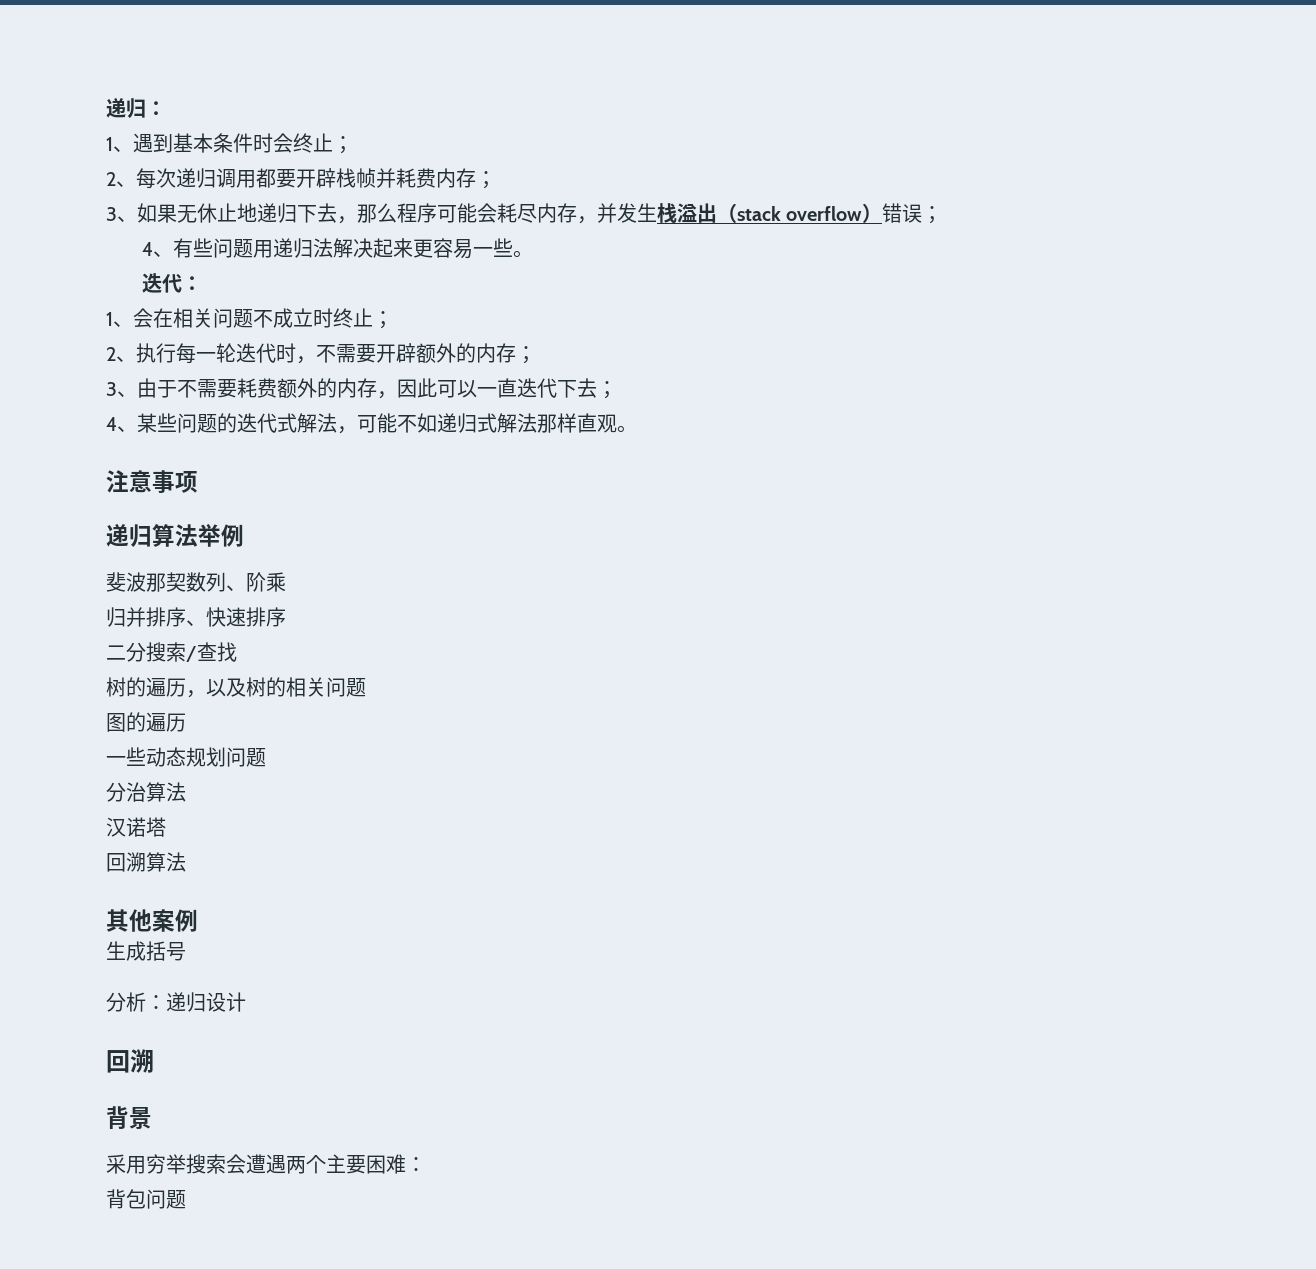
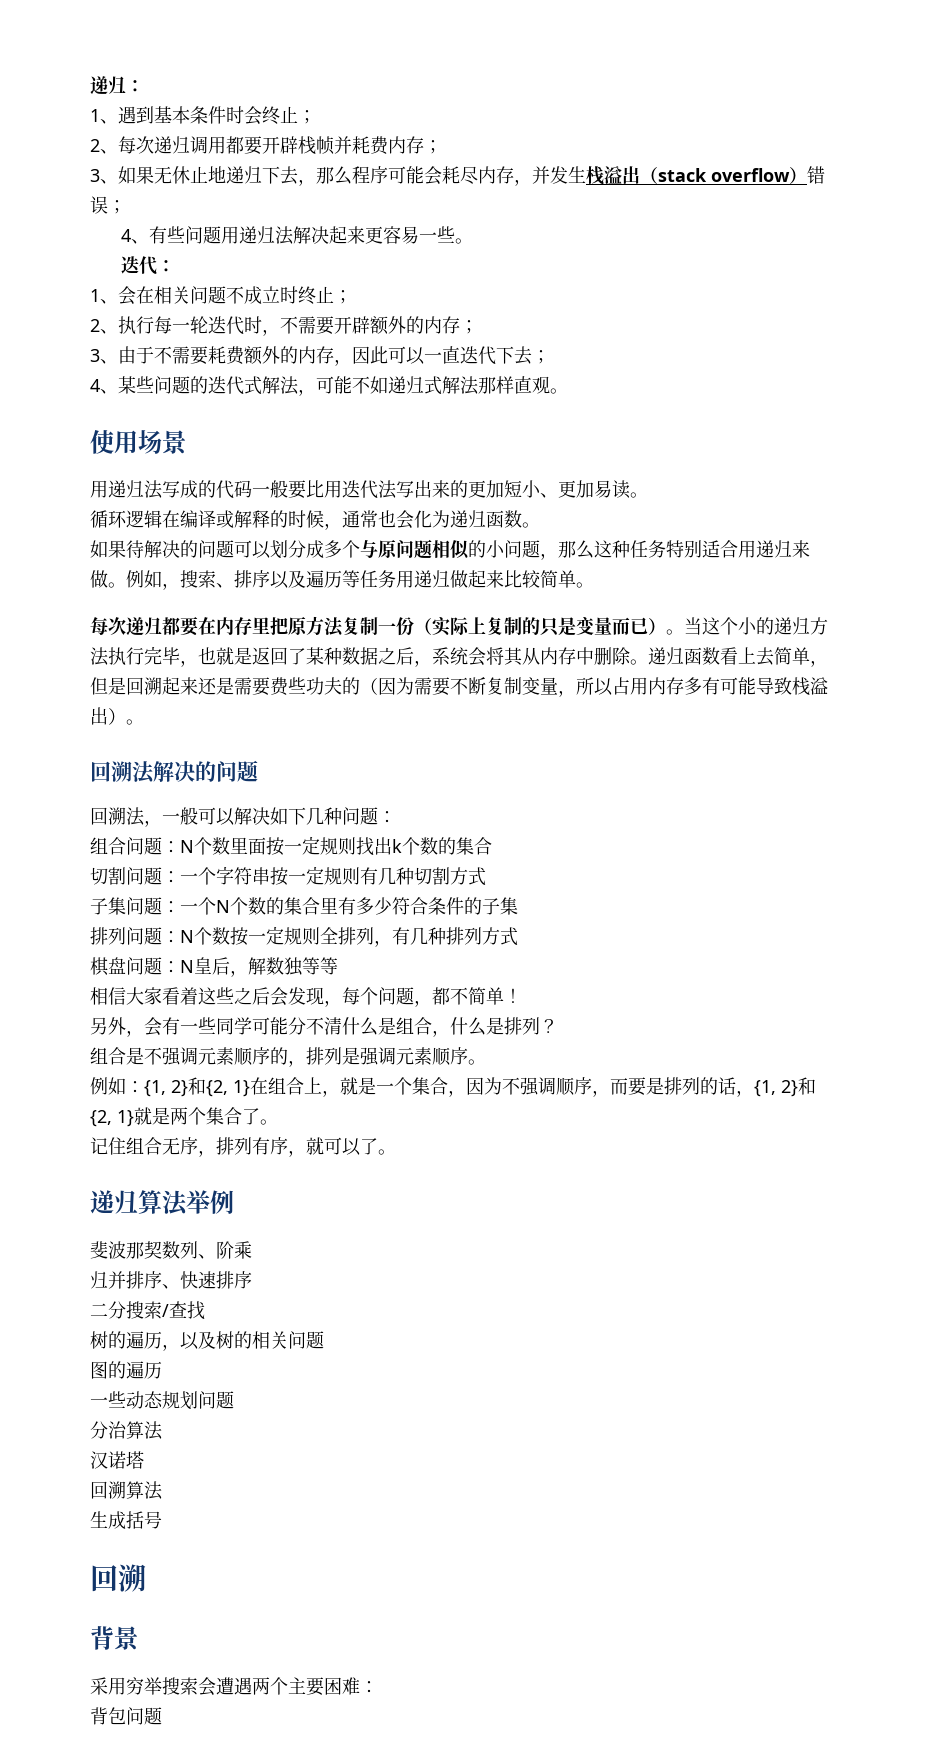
[106,470,198,493] 注意事项 -> [90,429,187,455] [90,480,648,499] [90,510,540,530] [90,539,810,560] [90,570,594,590] [90,616,828,637] [90,646,828,667] [90,677,828,697] [90,707,144,725] [90,760,258,784] [90,807,396,827] [90,836,492,856] [90,866,486,886] [90,897,518,915] [90,926,518,947] [90,957,338,977] [90,987,522,1007] [90,1017,558,1037] [90,1047,486,1067] [90,1077,816,1097] [90,1107,278,1127] [90,1137,396,1157] 使用场景 // 用递归法写成的代码一般要比用迭代法写出来的更加短小、更加易读。 // 循环逻辑在编译或解释的时候，通常也会化为递归函数。 // 如果待解决的问题可以划分成多个与原问题相似的小问题，那么这种任务特别适合用递归来做。例如，搜索、排序以及遍历等任务用递归做起来比较简单。 // 每次递归都要在内存里把原方法复制一份（实际上复制的只是变量而已）。当这个小的递归方法执行完毕，也就是返回了某种数据之后，系统会将其从内存中删除。递归函数看上去简单，但是回溯起来还是需要费些功夫的（因为需要不断复制变量，所以占用内存多有可能导致栈溢出）。 // 回溯法解决的问题 // 回溯法，一般可以解决如下几种问题： // 组合问题：N个数里面按一定规则找出k个数的集合 // 切割问题：一个字符串按一定规则有几种切割方式 // 子集问题：一个N个数的集合里有多少符合条件的子集 // 排列问题：N个数按一定规则全排列，有几种排列方式 // 棋盘问题：N皇后，解数独等等 // 相信大家看着这些之后会发现，每个问题，都不简单！ // 另外，会有一些同学可能分不清什么是组合，什么是排列？ // 组合是不强调元素顺序的，排列是强调元素顺序。 // 例如：{1, 2}和{2, 1}在组合上，就是一个集合，因为不强调顺序，而要是排列的话，{1, 2}和{2, 1}就是两个集合了。 // 记住组合无序，排列有序，就可以了。
[106,909,198,932] // 其他案例 -> (163, 1490) none
[106,992,246,1012] // 分析：递归设计 -> (162, 1520) none

